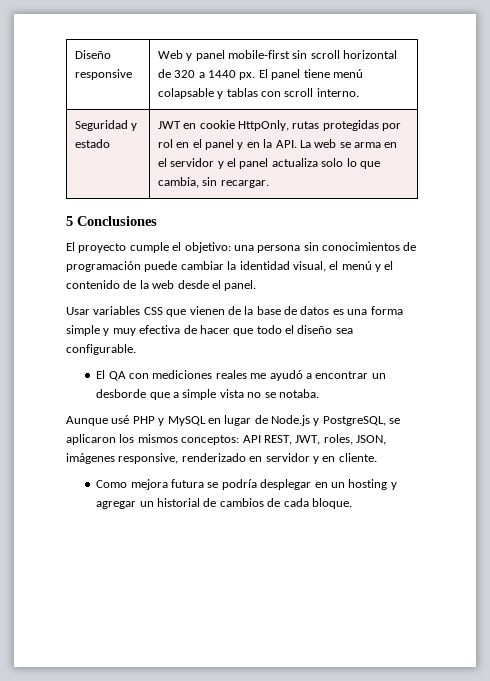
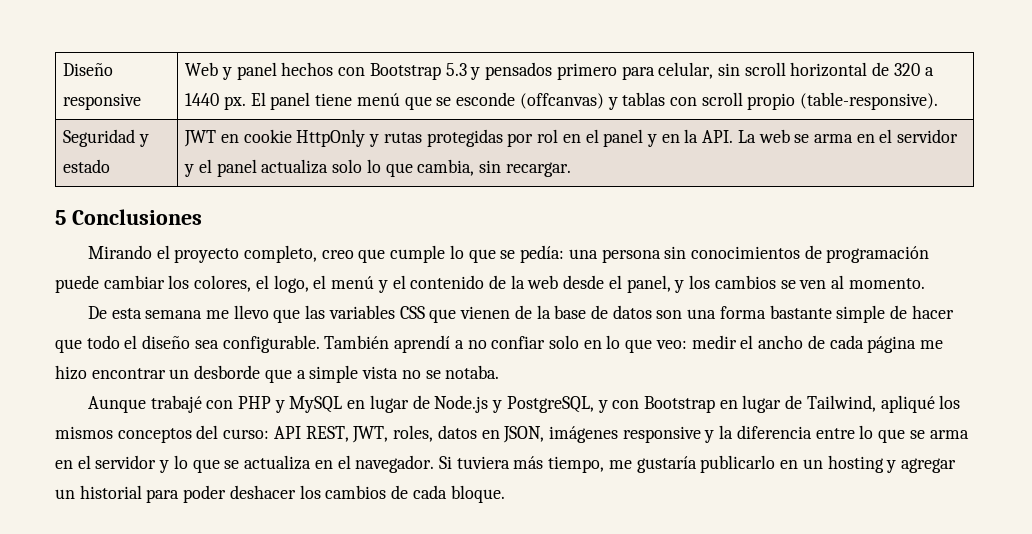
[228,50,291,59] mobile-first -> [281,62,714,80] hechos con Bootstrap 5.3 y pensados primero para celular,
[157,88,214,99] colapsable -> [404,92,604,110] que se esconde (offcanvas)
[316,88,359,97] interno. -> [747,92,939,110] propio (table-responsive).
[238,120,290,131] HttpOnly, -> [296,129,380,147] HttpOnly y
[66,242,231,253] El proyecto cumple el objetivo: -> [87,245,565,263] Mirando el proyecto completo, creo que cumple lo que se pedía:
[227,261,326,272] la identidad visual, -> [168,275,309,293] los colores, el logo,
[224,280,257,291] [66,307,90,315] panel. // Usar -> [626,275,925,293] [87,305,326,323] panel, y los cambios se ven al momento. // De esta semana me llevo que las
[332,309,344,315] es -> [656,310,683,319] son
[66,325,181,336] simple y muy efectiva -> [769,305,886,323] bastante simple
[96,370,312,381] // El QA con mediciones reales me ayudó a -> [324,335,943,353] [55,365,87,380] También aprendí a no confiar solo en lo que veo: medir el ancho de cada página me hizo
[111,415,130,424] usé -> [150,395,234,413] trabajé con
[389,418,401,424] [66,434,386,445] [66,453,377,464] [96,479,312,490] se aplicaron los mismos conceptos: API REST, JWT, roles, JSON, imágenes responsive, renderizado en servidor y en cliente. // Como mejora futura se podría desplegar -> [597,395,961,413] [55,425,969,443] [55,455,776,473] y con Bootstrap en lugar de Tailwind, apliqué los mismos conceptos del curso: API REST, JWT, roles, datos en JSON, imágenes responsive y la diferencia entre lo que se arma en el servidor y lo que se actualiza en el navegador. Si tuviera más tiempo, me gustaría publicarlo
[203,498,217,507] de -> [146,485,321,503] para poder deshacer los

